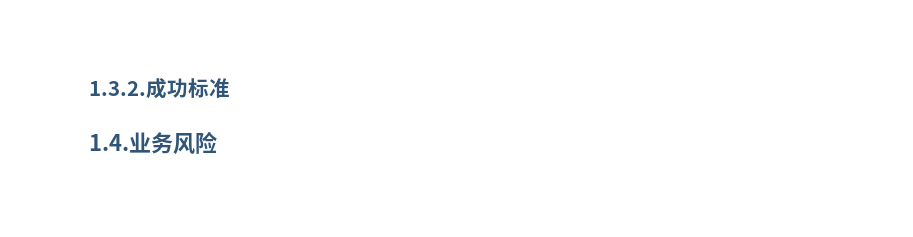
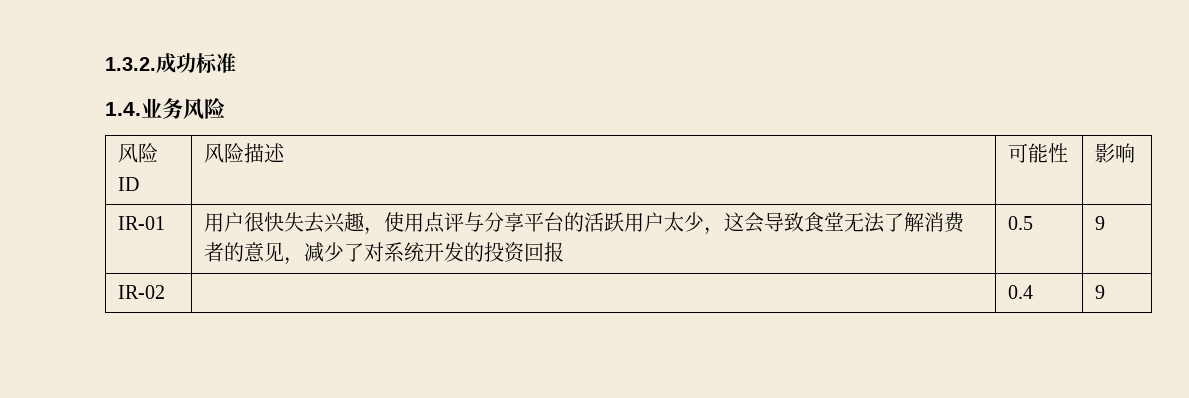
(217, 142) none -> [118,143,159,163] [118,177,140,191] [204,143,286,163] [1008,143,1069,163] [1095,143,1136,163] [118,216,166,230] [204,212,966,235] [204,242,565,265] [1008,216,1034,230] [1095,216,1106,230] [118,285,166,299] [1008,285,1034,299] [1095,285,1106,299] // 风险ID | 风险描述 | 可能性 | 影响 // IR-01 | 用户很快失去兴趣，使用点评与分享平台的活跃用户太少，这会导致食堂无法了解消费者的意见，减少了对系统开发的投资回报 | 0.5 | 9 // IR-02 | | 0.4 | 9

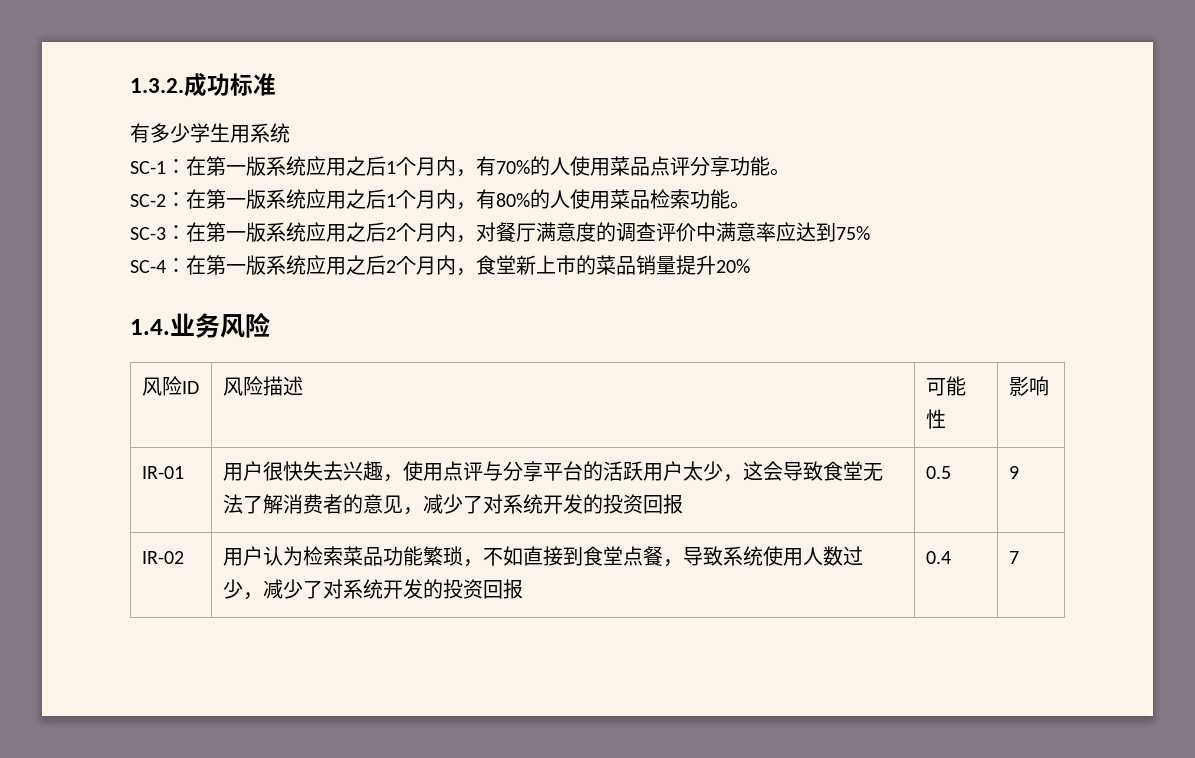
(236, 63) none -> [130,123,290,143] [130,156,790,177] [130,189,750,210] [130,222,870,243] [130,255,750,276] // 有多少学生用系统 // SC-1：在第一版系统应用之后1个月内，有70%的人使用菜品点评分享功能。 // SC-2：在第一版系统应用之后1个月内，有80%的人使用菜品检索功能。 // SC-3：在第一版系统应用之后2个月内，对餐厅满意度的调查评价中满意率应达到75% // SC-4：在第一版系统应用之后2个月内，食堂新上市的菜品销量提升20%
(166, 292) none -> [223,546,864,567] [223,579,524,600] 用户认为检索菜品功能繁琐，不如直接到食堂点餐，导致系统使用人数过少，减少了对系统开发的投资回报
[1095,285,1106,299] 9 -> [1009,551,1020,564] 7

